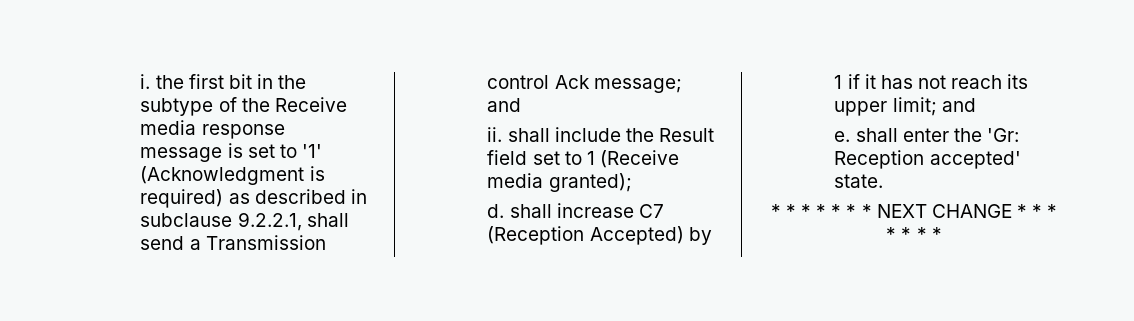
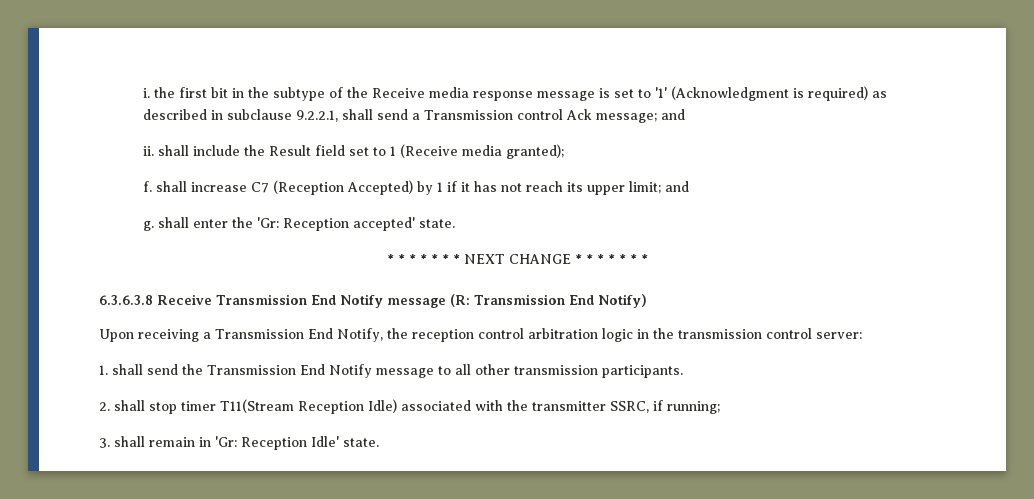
[487,204,505,218] d. -> [143,181,153,192] f.
[834,131,851,142] e. -> [143,221,155,231] g.
(942, 234) none -> [99,294,647,308] [99,328,862,342] [99,364,683,378] [99,399,720,414] [99,436,379,450] // 6.3.6.3.8 Receive Transmission End Notify message (R: Transmission End Notify) // Upon receiving a Transmission End Notify, the reception control arbitration logic in the transmission control server: // 1. shall send the Transmission End Notify message to all other transmission participants. // 2. shall stop timer T11(Stream Reception Idle) associated with the transmitter SSRC, if running; // 3. shall remain in 'Gr: Reception Idle' state.

